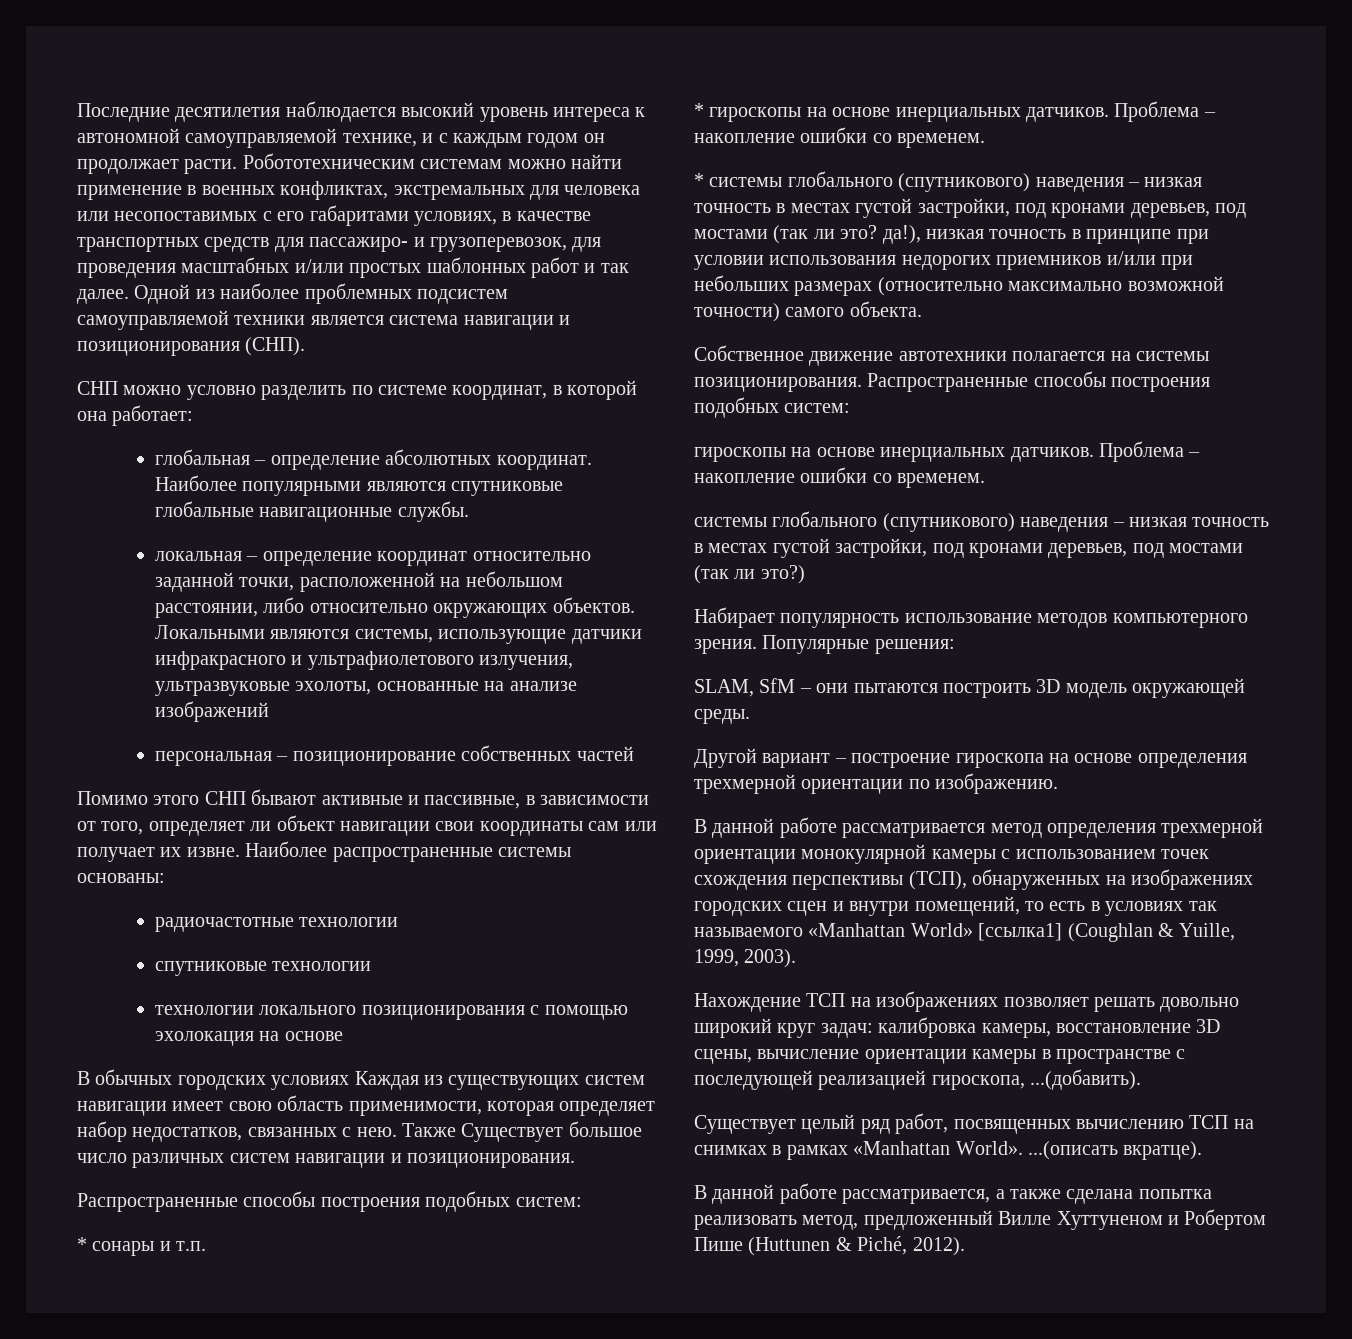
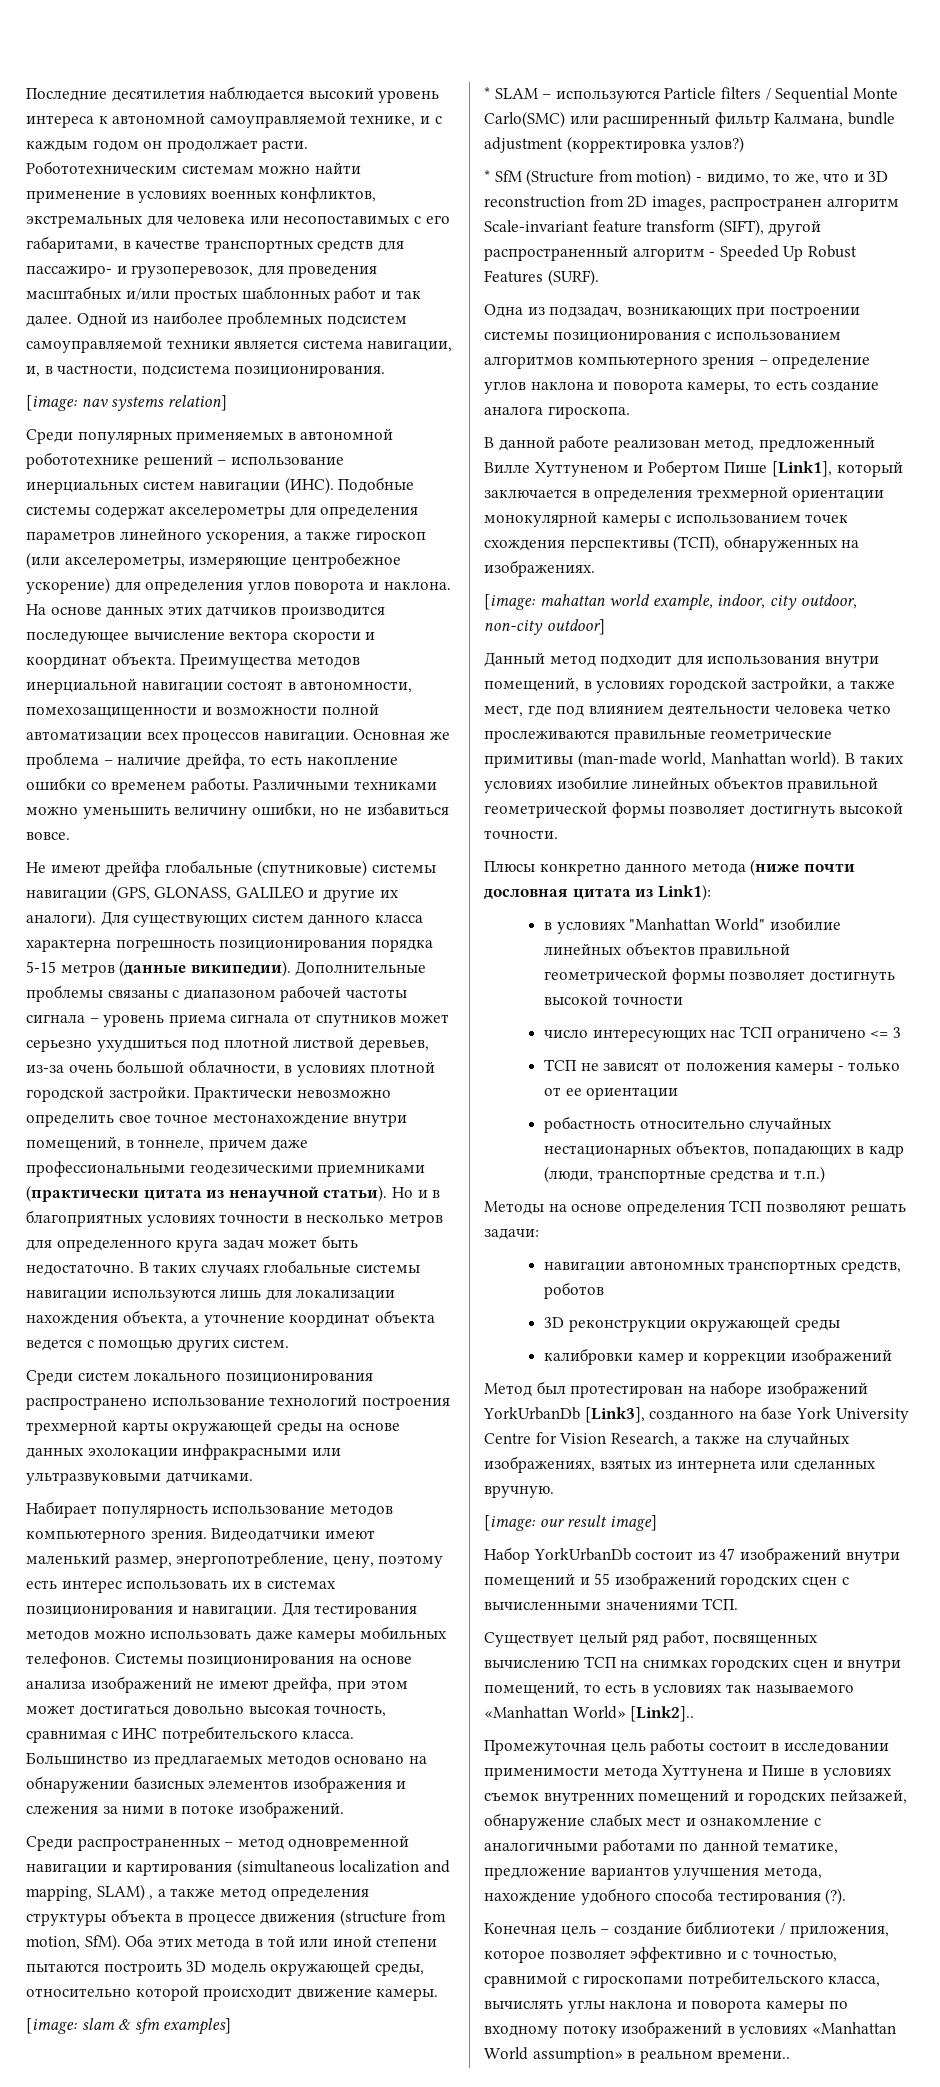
[201,181,389,200] военных конфликтах, -> [138,187,377,203] условиях военных конфликтов,
[309,205,497,226] габаритами условиях, -> [26,236,118,253] габаритами,
[463,315,570,330] [77,337,306,356] [77,380,638,400] [77,405,194,426] [155,449,592,470] [155,475,564,496] [155,501,469,522] [155,551,591,566] [155,571,563,592] [155,597,635,618] [155,625,642,644] [155,651,574,670] [155,681,577,696] [155,701,270,722] [155,745,634,766] [77,789,650,809] [77,815,657,836] [77,841,571,862] [77,873,165,883] [155,917,399,932] [155,961,372,976] [155,1005,628,1020] [155,1031,343,1046] [77,1069,645,1090] [77,1095,656,1116] [77,1121,642,1142] [77,1153,575,1168] [77,1191,582,1212] [77,1237,207,1256] [694,101,1216,122] [694,127,986,148] [694,171,1203,192] [694,198,1247,218] [694,225,1209,244] [694,251,1193,270] [694,275,1224,296] [694,301,922,322] [694,345,1209,366] [694,371,1211,392] [694,397,851,418] [694,441,1201,462] [694,467,986,488] [694,511,1270,532] [694,538,1244,558] [694,565,805,584] навигации и позиционирования (СНП). // СНП можно условно разделить по системе координат, в которой она работает: // глобальная – определение абсолютных координат. Наиболее популярными являются спутниковые глобальные навигационные службы. // локальная – определение координат относительно заданной точки, расположенной на небольшом расстоянии, либо относительно окружающих объектов. Локальными являются системы, использующие датчики инфракрасного и ультрафиолетового излучения, ультразвуковые эхолоты, основанные на анализе изображений // персональная – позиционирование собственных частей // Помимо этого СНП бывают активные и пассивные, в зависимости от того, определяет ли объект навигации свои координаты сам или получает их извне. Наиболее распространенные системы основаны: // радиочастотные технологии // спутниковые технологии // технологии локального позиционирования с помощью эхолокация на основе // В обычных городских условиях Каждая из существующих систем навигации имеет свою область применимости, которая определяет набор недостатков, связанных с нею. Также Существует большое число различных систем навигации и позиционирования. // Распространенные способы построения подобных систем: // * сонары и т.п. // * гироскопы на основе инерциальных датчиков. Проблема – накопление ошибки со временем. // * системы глобального (спутникового) наведения – низкая точность в местах густой застройки, под кронами деревьев, под мостами (так ли это? да!), низкая точность в принципе при условии использования недорогих приемников и/или при небольших размерах (относительно максимально возможной точности) самого объекта. // Собственное движение автотехники полагается на системы позиционирования. Распространенные способы построения подобных систем: // гироскопы на основе инерциальных датчиков. Проблема – накопление ошибки со временем. // системы глобального (спутникового) наведения – низкая точность в местах густой застройки, под кронами деревьев, под мостами (так ли это?) -> [367,340,453,352] [26,365,386,378] [26,395,227,411] [26,428,394,444] [26,452,344,469] [26,477,415,494] [26,506,419,519] [26,528,426,544] [26,552,401,569] [26,577,451,594] [26,604,385,619] [26,631,376,644] [26,652,360,669] [26,678,413,694] [26,703,379,718] [26,729,450,744] [26,752,398,769] [26,777,437,794] [26,802,449,819] [26,832,70,840] [26,860,436,877] [26,885,399,902] [26,910,423,927] [26,939,433,952] [26,960,427,977] [26,985,407,1002] [26,1014,450,1027] [26,1036,429,1052] [26,1060,435,1077] [26,1086,391,1102] [26,1114,408,1127] [26,1136,309,1152] [26,1161,426,1177] [26,1185,441,1202] [26,1210,443,1227] [26,1235,358,1252] [26,1260,420,1277] [26,1289,396,1302] [26,1310,435,1327] [26,1339,290,1352] [26,1370,373,1385] [26,1394,450,1410] [26,1419,400,1435] [26,1444,341,1460] [26,1472,253,1485] навигации, и, в частности, подсистема позиционирования. // [image: nav systems relation] // Среди популярных применяемых в автономной робототехнике решений – использование инерциальных систем навигации (ИНС). Подобные системы содержат акселерометры для определения параметров линейного ускорения, а также гироскоп (или акселерометры, измеряющие центробежное ускорение) для определения углов поворота и наклона. На основе данных этих датчиков производится последующее вычисление вектора скорости и координат объекта. Преимущества методов инерциальной навигации состоят в автономности, помехозащищенности и возможности полной автоматизации всех процессов навигации. Основная же проблема – наличие дрейфа, то есть накопление ошибки со временем работы. Различными техниками можно уменьшить величину ошибки, но не избавиться вовсе. // Не имеют дрейфа глобальные (спутниковые) системы навигации (GPS, GLONASS, GALILEO и другие их аналоги). Для существующих систем данного класса характерна погрешность позиционирования порядка 5-15 метров (данные википедии). Дополнительные проблемы связаны с диапазоном рабочей частоты сигнала – уровень приема сигнала от спутников может серьезно ухудшиться под плотной листвой деревьев, из-за очень большой облачности, в условиях плотной городской застройки. Практически невозможно определить свое точное местонахождение внутри помещений, в тоннеле, причем даже профессиональными геодезическими приемниками (практически цитата из ненаучной статьи). Но и в благоприятных условиях точности в несколько метров для определенного круга задач может быть недостаточно. В таких случаях глобальные системы навигации используются лишь для локализации нахождения объекта, а уточнение координат объекта ведется с помощью других систем. // Среди систем локального позиционирования распространено использование технологий построения трехмерной карты окружающей среды на основе данных эхолокации инфракрасными или ультразвуковыми датчиками.
[762,635,955,654] [694,678,849,697] Популярные решения: // SLAM, SfM – они -> [211,1528,375,1542] [26,1551,444,1568] [26,1580,336,1593] [26,1602,418,1618] [26,1626,447,1643] [26,1652,413,1668] [26,1676,408,1693] [26,1705,387,1717] [26,1726,355,1743] [26,1752,427,1768] [26,1776,407,1793] [26,1801,344,1818] [26,1835,410,1851] [26,1859,450,1876] [26,1884,369,1901] [26,1909,446,1926] [26,1934,438,1951] Видеодатчики имеют маленький размер, энергопотребление, цену, поэтому есть интерес использовать их в системах позиционирования и навигации. Для тестирования методов можно использовать даже камеры мобильных телефонов. Системы позиционирования на основе анализа изображений не имеют дрейфа, при этом может достигаться довольно высокая точность, сравнимая с ИНС потребительского класса. Большинство из предлагаемых методов основано на обнаружении базисных элементов изображения и слежения за ними в потоке изображений. // Среди распространенных – метод одновременной навигации и картирования (simultaneous localization and mapping, SLAM) , а также метод определения структуры объекта в процессе движения (structure from motion, SfM). Оба этих метода в той или иной степени
[694,709,750,724] [694,748,1247,768] [694,773,1059,794] [694,817,1042,838] среды. // Другой вариант – построение гироскопа на основе определения трехмерной ориентации по изображению. // В данной работе рассматривается метод -> [374,1963,424,1976] [26,1985,439,2001] [26,2018,232,2035] [484,87,898,103] [484,111,895,128] [484,136,745,153] [484,169,889,186] [484,195,899,211] [484,219,822,236] [484,245,857,261] [484,269,599,286] [484,304,860,319] [484,331,841,344] [484,356,871,369] [484,381,880,394] [484,406,630,419] [484,435,875,452] [484,460,903,477] [484,489,590,498] среды, относительно которой происходит движение камеры. // [image: slam & sfm examples] // * SLAM – используются Particle filters / Sequential Monte Carlo(SMC) или расширенный фильтр Калмана, bundle adjustment (корректировка узлов?) // * SfM (Structure from motion) - видимо, то же, что и 3D reconstruction from 2D images, распространен алгоритм Scale-invariant feature transform (SIFT), другой распространенный алгоритм - Speeded Up Robust Features (SURF). // Одна из подзадач, возникающих при построении системы позиционирования с использованием алгоритмов компьютерного зрения – определение углов наклона и поворота камеры, то есть создание аналога гироскопа. // В данной работе реализован метод, предложенный Вилле Хуттуненом и Робертом Пише [Link1], который заключается в
[1131,869,1253,890] изображениях -> [484,560,595,577] [484,594,857,611] [484,619,605,635] [484,652,879,668] [484,677,895,693] [484,705,891,717] [484,730,833,743] [484,751,904,768] [484,776,879,793] [484,802,904,818] [484,830,558,839] [484,859,855,876] [484,884,711,901] [544,917,841,934] [544,942,791,959] [544,968,895,984] [544,993,683,1005] [544,1026,901,1042] [544,1059,901,1075] [544,1087,679,1100] [544,1116,833,1133] [544,1141,904,1158] [544,1166,825,1183] [484,1200,906,1216] [484,1228,539,1240] [544,1261,901,1274] [544,1282,605,1299] [544,1316,840,1332] [544,1348,892,1365] [484,1381,868,1398] [483,1406,909,1423] [484,1432,851,1448] [484,1456,876,1473] [484,1485,554,1498] [484,1515,657,1531] [484,1547,900,1564] [484,1572,849,1589] [484,1598,739,1610] [484,1630,819,1647] [484,1656,708,1668] изображениях. // [image: mahattan world example, indoor, city outdoor, non-city outdoor] // Данный метод подходит для использования внутри помещений, в условиях городской застройки, а также мест, где под влиянием деятельности человека четко прослеживаются правильные геометрические примитивы (man-made world, Manhattan world). В таких условиях изобилие линейных объектов правильной геометрической формы позволяет достигнуть высокой точности. // Плюсы конкретно данного метода (ниже почти дословная цитата из Link1): // в условиях "Manhattan World" изобилие линейных объектов правильной геометрической формы позволяет достигнуть высокой точности // число интересующих нас ТСП ограничено <= 3 // ТСП не зависят от положения камеры - только от ее ориентации // робастность относительно случайных нестационарных объектов, попадающих в кадр (люди, транспортные средства и т.п.) // Методы на основе определения ТСП позволяют решать задачи: // навигации автономных транспортных средств, роботов // 3D реконструкции окружающей среды // калибровки камер и коррекции изображений // Метод был протестирован на наборе изображений YorkUrbanDb [Link3], созданного на базе York University Centre for Vision Research, а также на случайных изображениях, взятых из интернета или сделанных вручную. // [image: our result image] // Набор YorkUrbanDb состоит из 47 изображений внутри помещений и 55 изображений городских сцен с вычисленными значениями ТСП. // Существует целый ряд работ, посвященных вычислению ТСП на снимках
[978,923,1236,942] [694,949,797,968] [694,991,1240,1012] [694,1017,1221,1038] [694,1049,1186,1064] [694,1069,1142,1090] [694,1113,1254,1134] [694,1141,1203,1160] [694,1183,1212,1204] [694,1209,1267,1230] [694,1236,965,1256] [ссылка1] (Coughlan & Yuille, 1999, 2003). // Нахождение ТСП на изображениях позволяет решать довольно широкий круг задач: калибровка камеры, восстановление 3D сцены, вычисление ориентации камеры в пространстве с последующей реализацией гироскопа, ...(добавить). // Существует целый ряд работ, посвященных вычислению ТСП на снимках в рамках «Manhattan World». ...(описать вкратце). // В данной работе рассматривается, а также сделана попытка реализовать метод, предложенный Вилле Хуттуненом и Робертом Пише (Huttunen & Piché, 2012). -> [630,1706,695,1722] [484,1738,889,1755] [484,1765,892,1780] [484,1789,907,1805] [484,1813,821,1830] [484,1838,839,1855] [484,1867,822,1880] [484,1888,847,1905] [484,1921,889,1938] [484,1947,837,1963] [484,1971,881,1988] [484,2000,848,2013] [484,2021,896,2038] [484,2047,791,2063] [Link2].. // Промежуточная цель работы состоит в исследовании применимости метода Хуттунена и Пише в условиях съемок внутренних помещений и городских пейзажей, обнаружение слабых мест и ознакомление с аналогичными работами по данной тематике, предложение вариантов улучшения метода, нахождение удобного способа тестирования (?). // Конечная цель – создание библиотеки / приложения, которое позволяет эффективно и с точностью, сравнимой с гироскопами потребительского класса, вычислять углы наклона и поворота камеры по входному потоку изображений в условиях «Manhattan World assumption» в реальном времени..

